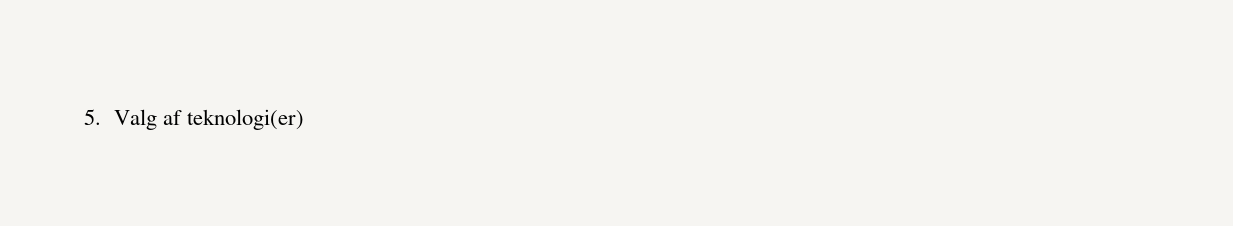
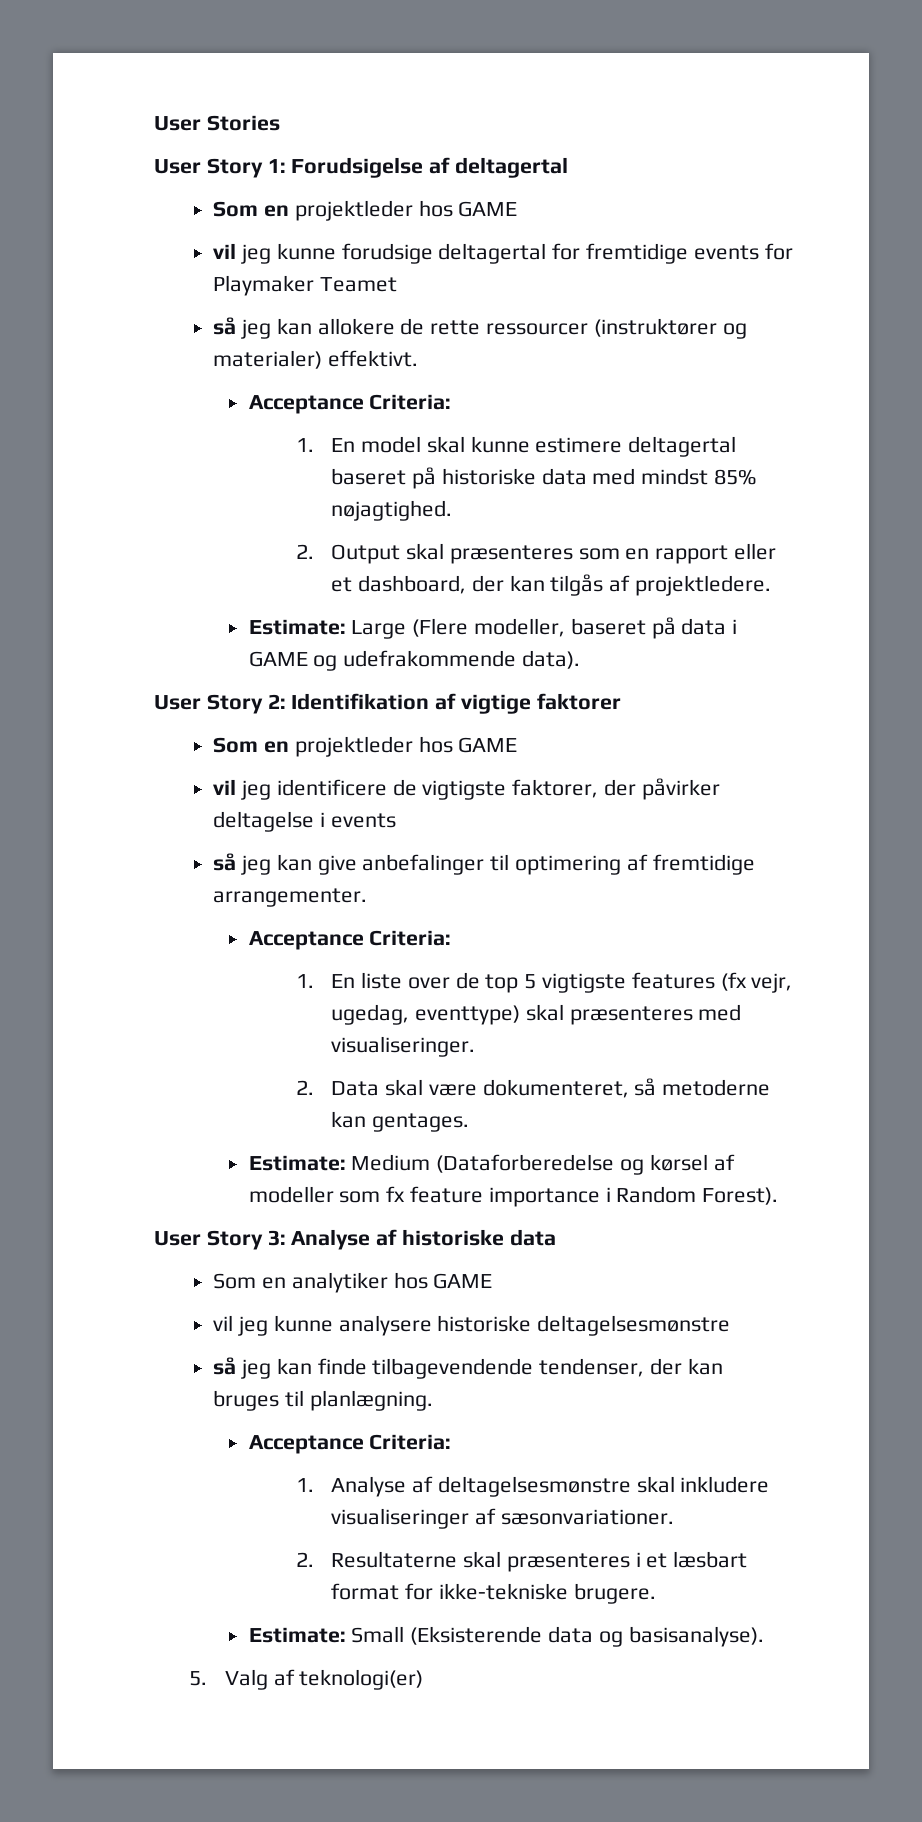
(84, 117) none -> [154,115,280,131] [154,157,569,178] [213,200,518,221] [213,243,793,264] [213,275,397,296] [213,317,747,339] [213,350,418,369] [248,394,452,414] [295,436,737,457] [331,467,757,489] [331,500,453,521] [295,543,777,564] [331,574,772,596] [248,617,738,639] [248,650,580,671] [154,693,621,714] [213,736,518,757] [213,778,720,800] [213,811,396,832] [213,853,755,875] [213,888,368,907] [248,930,452,950] [295,972,793,993] [331,1004,742,1025] [331,1036,476,1057] [295,1078,771,1098] [331,1111,469,1132] [248,1154,735,1175] [248,1186,779,1207] [154,1229,556,1250] [213,1272,493,1293] [213,1315,731,1336] [213,1357,723,1379] [213,1390,433,1411] [248,1434,452,1454] [295,1476,770,1497] [331,1508,674,1529] [295,1551,748,1572] [331,1583,656,1604] [248,1626,764,1647] User Stories // User Story 1: Forudsigelse af deltagertal // Som en projektleder hos GAME // vil jeg kunne forudsige deltagertal for fremtidige events for Playmaker Teamet // så jeg kan allokere de rette ressourcer (instruktører og materialer) effektivt. // Acceptance Criteria: // 1. En model skal kunne estimere deltagertal baseret på historiske data med mindst 85% nøjagtighed. // 2. Output skal præsenteres som en rapport eller et dashboard, der kan tilgås af projektledere. // Estimate: Large (Flere modeller, baseret på data i GAME og udefrakommende data). // User Story 2: Identifikation af vigtige faktorer // Som en projektleder hos GAME // vil jeg identificere de vigtigste faktorer, der påvirker deltagelse i events // så jeg kan give anbefalinger til optimering af fremtidige arrangementer. // Acceptance Criteria: // 1. En liste over de top 5 vigtigste features (fx vejr, ugedag, eventtype) skal præsenteres med visualiseringer. // 2. Data skal være dokumenteret, så metoderne kan gentages. // Estimate: Medium (Dataforberedelse og kørsel af modeller som fx feature importance i Random Forest). // User Story 3: Analyse af historiske data // Som en analytiker hos GAME // vil jeg kunne analysere historiske deltagelsesmønstre // så jeg kan finde tilbagevendende tendenser, der kan bruges til planlægning. // Acceptance Criteria: // 1. Analyse af deltagelsesmønstre skal inkludere visualiseringer af sæsonvariationer. // 2. Resultaterne skal præsenteres i et læsbart format for ikke-tekniske brugere. // Estimate: Small (Eksisterende data og basisanalyse). //

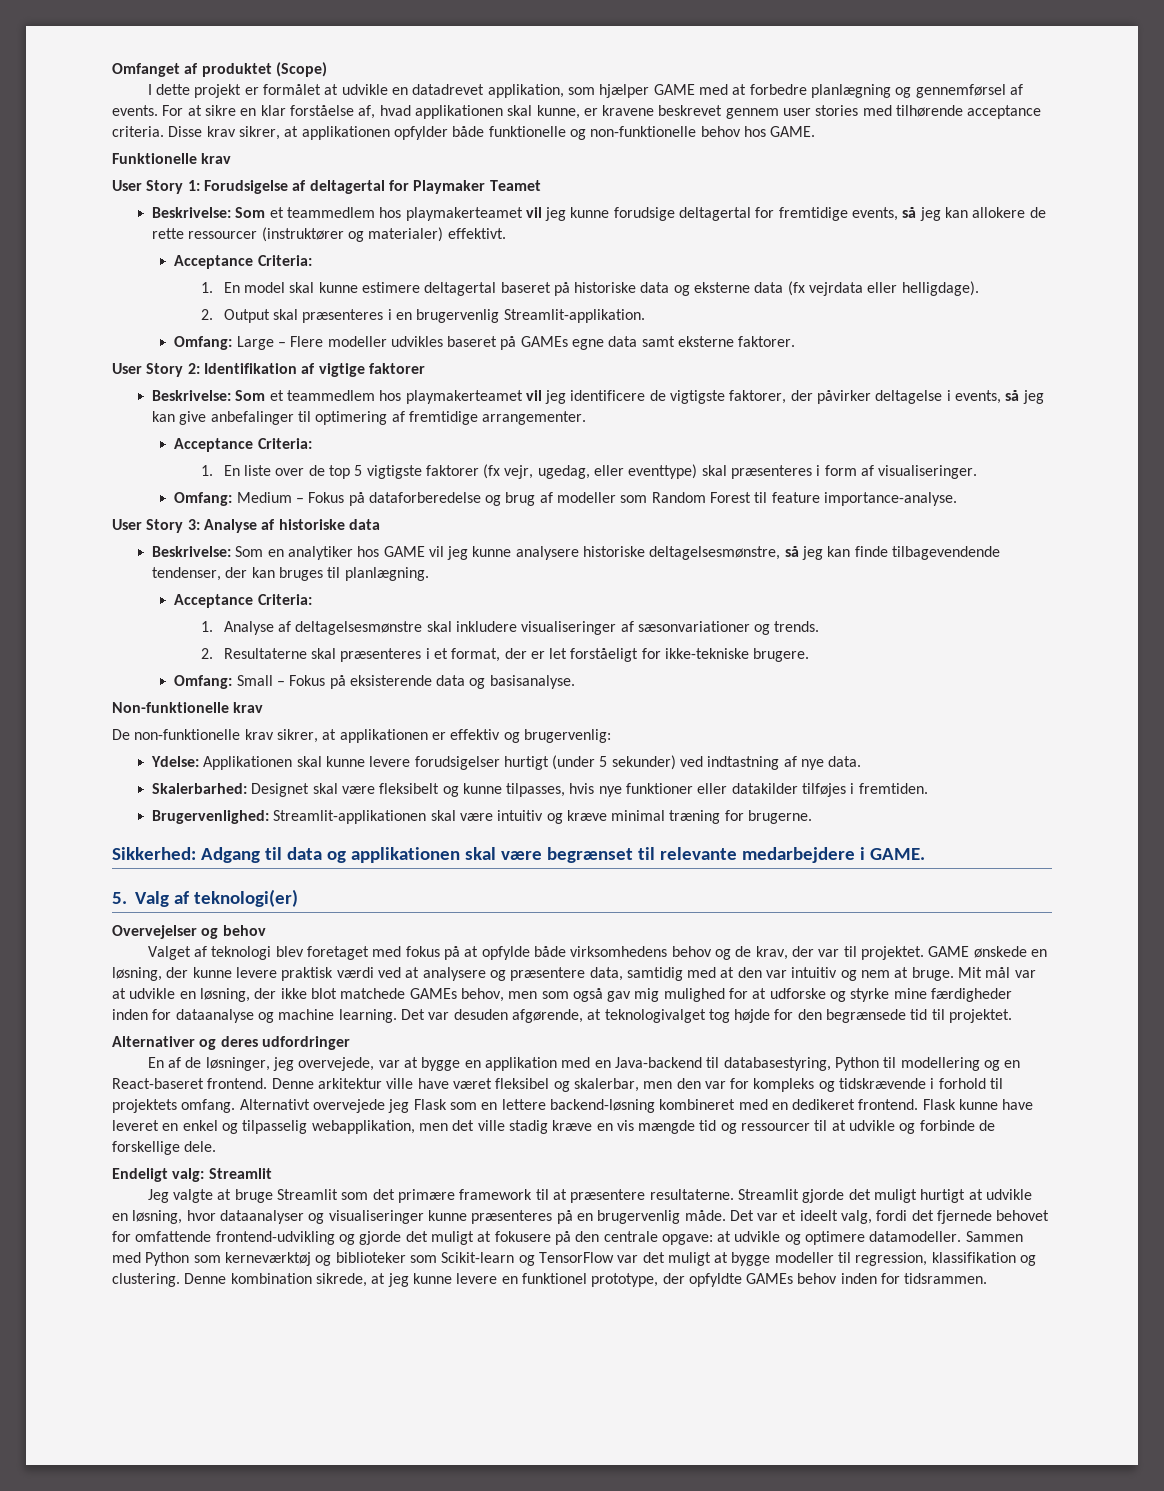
[154,115,280,131] User Stories -> [112,62,327,77] [147,84,1023,98] [112,105,1042,119] [112,126,816,140] [112,153,232,164] Omfanget af produktet (Scope) // I dette projekt er formålet at udvikle en datadrevet applikation, som hjælper GAME med at forbedre planlægning og gennemførsel af events. For at sikre en klar forståelse af, hvad applikationen skal kunne, er kravene beskrevet gennem user stories med tilhørende acceptance criteria. Disse krav sikrer, at applikationen opfylder både funktionelle og non-funktionelle behov hos GAME. // Funktionelle krav
[213,200,518,221] // Som en projektleder hos GAME // -> [388,180,541,194] [151,207,523,221] for Playmaker Teamet // Beskrivelse: Som et teammedlem hos playmakerteamet
[693,243,793,260] [213,275,397,296] events for Playmaker Teamet // -> [852,207,899,221] events,
[592,468,757,485] [331,500,453,521] [295,543,777,564] [331,574,772,596] [248,617,738,639] [248,650,580,671] med mindst 85% nøjagtighed. // 2. Output skal præsenteres som en rapport eller et dashboard, der kan tilgås af projektledere. // Estimate: Large (Flere modeller, baseret på data i GAME og udefrakommende data). -> [673,281,979,296] [201,309,645,323] [174,336,796,350] og eksterne data (fx vejrdata eller helligdage). // 2. Output skal præsenteres i en brugervenlig Streamlit-applikation. // Omfang: Large – Flere modeller udvikles baseret på GAMEs egne data samt eksterne faktorer.
[213,736,518,757] Som en projektleder hos GAME // -> [151,390,523,404] Beskrivelse: Som et teammedlem hos playmakerteamet
[330,813,396,828] events // -> [955,390,1002,404] events,
[631,972,715,989] features -> [425,465,479,476] faktorer
(410, 1014) none -> [594,465,625,476] eller
[698,1004,742,1021] [331,1036,476,1057] [295,1078,771,1098] [331,1111,469,1132] [248,1154,735,1175] [248,1186,779,1207] med visualiseringer. // 2. Data skal være dokumenteret, så metoderne kan gentages. // Estimate: Medium (Dataforberedelse og kørsel af modeller som fx feature importance i Random Forest). -> [816,465,978,479] [174,492,958,506] i form af visualiseringer. // Omfang: Medium – Fokus på dataforberedelse og brug af modeller som Random Forest til feature importance-analyse.
(556, 1237) none -> [151,546,231,557] Beskrivelse:
(493, 1281) // -> (425, 551) none
[537,1315,731,1336] deltagelsesmønstre // -> [649,546,781,560] deltagelsesmønstre,
[500,1509,674,1525] sæsonvariationer. -> [637,621,820,635] sæsonvariationer og trends.
[673,1551,748,1568] [331,1583,656,1604] [248,1626,764,1647] [189,1669,424,1690] læsbart format for ikke-tekniske brugere. // Estimate: Small (Eksisterende data og basisanalyse). // 5. Valg af teknologi(er) -> [451,648,810,662] [174,675,575,689] [112,702,264,713] [112,729,611,743] [150,755,862,770] [151,783,928,797] [151,810,813,824] [112,847,925,863] [112,889,298,907] [112,925,266,939] [147,946,1047,960] [112,967,1036,981] [112,988,1013,1002] [112,1009,1013,1023] [112,1036,350,1050] [147,1057,1021,1071] [112,1078,1004,1092] [112,1099,1034,1113] [112,1120,996,1134] [112,1141,217,1155] [112,1168,272,1182] [147,1189,1032,1203] [112,1210,1050,1224] [112,1231,1023,1245] [112,1252,1037,1266] [112,1273,988,1287] format, der er let forståeligt for ikke-tekniske brugere. // Omfang: Small – Fokus på eksisterende data og basisanalyse. // Non-funktionelle krav // De non-funktionelle krav sikrer, at applikationen er effektiv og brugervenlig: // Ydelse: Applikationen skal kunne levere forudsigelser hurtigt (under 5 sekunder) ved indtastning af nye data. // Skalerbarhed: Designet skal være fleksibelt og kunne tilpasses, hvis nye funktioner eller datakilder tilføjes i fremtiden. // Brugervenlighed: Streamlit-applikationen skal være intuitiv og kræve minimal træning for brugerne. // Sikkerhed: Adgang til data og applikationen skal være begrænset til relevante medarbejdere i GAME. // 5. Valg af teknologi(er) // Overvejelser og behov // Valget af teknologi blev foretaget med fokus på at opfylde både virksomhedens behov og de krav, der var til projektet. GAME ønskede en løsning, der kunne levere praktisk værdi ved at analysere og præsentere data, samtidig med at den var intuitiv og nem at bruge. Mit mål var at udvikle en løsning, der ikke blot matchede GAMEs behov, men som også gav mig mulighed for at udforske og styrke mine færdigheder inden for dataanalyse og machine learning. Det var desuden afgørende, at teknologivalget tog højde for den begrænsede tid til projektet. // Alternativer og deres udfordringer // En af de løsninger, jeg overvejede, var at bygge en applikation med en Java-backend til databasestyring, Python til modellering og en React-baseret frontend. Denne arkitektur ville have været fleksibel og skalerbar, men den var for kompleks og tidskrævende i forhold til projektets omfang. Alternativt overvejede jeg Flask som en lettere backend-løsning kombineret med en dedikeret frontend. Flask kunne have leveret en enkel og tilpasselig webapplikation, men det ville stadig kræve en vis mængde tid og ressourcer til at udvikle og forbinde de forskellige dele. // Endeligt valg: Streamlit // Jeg valgte at bruge Streamlit som det primære framework til at præsentere resultaterne. Streamlit gjorde det muligt hurtigt at udvikle en løsning, hvor dataanalyser og visualiseringer kunne præsenteres på en brugervenlig måde. Det var et ideelt valg, fordi det fjernede behovet for omfattende frontend-udvikling og gjorde det muligt at fokusere på den centrale opgave: at udvikle og optimere datamodeller. Sammen med Python som kerneværktøj og biblioteker som Scikit-learn og TensorFlow var det muligt at bygge modeller til regression, klassifikation og clustering. Denne kombination sikrede, at jeg kunne levere en funktionel prototype, der opfyldte GAMEs behov inden for tidsrammen.

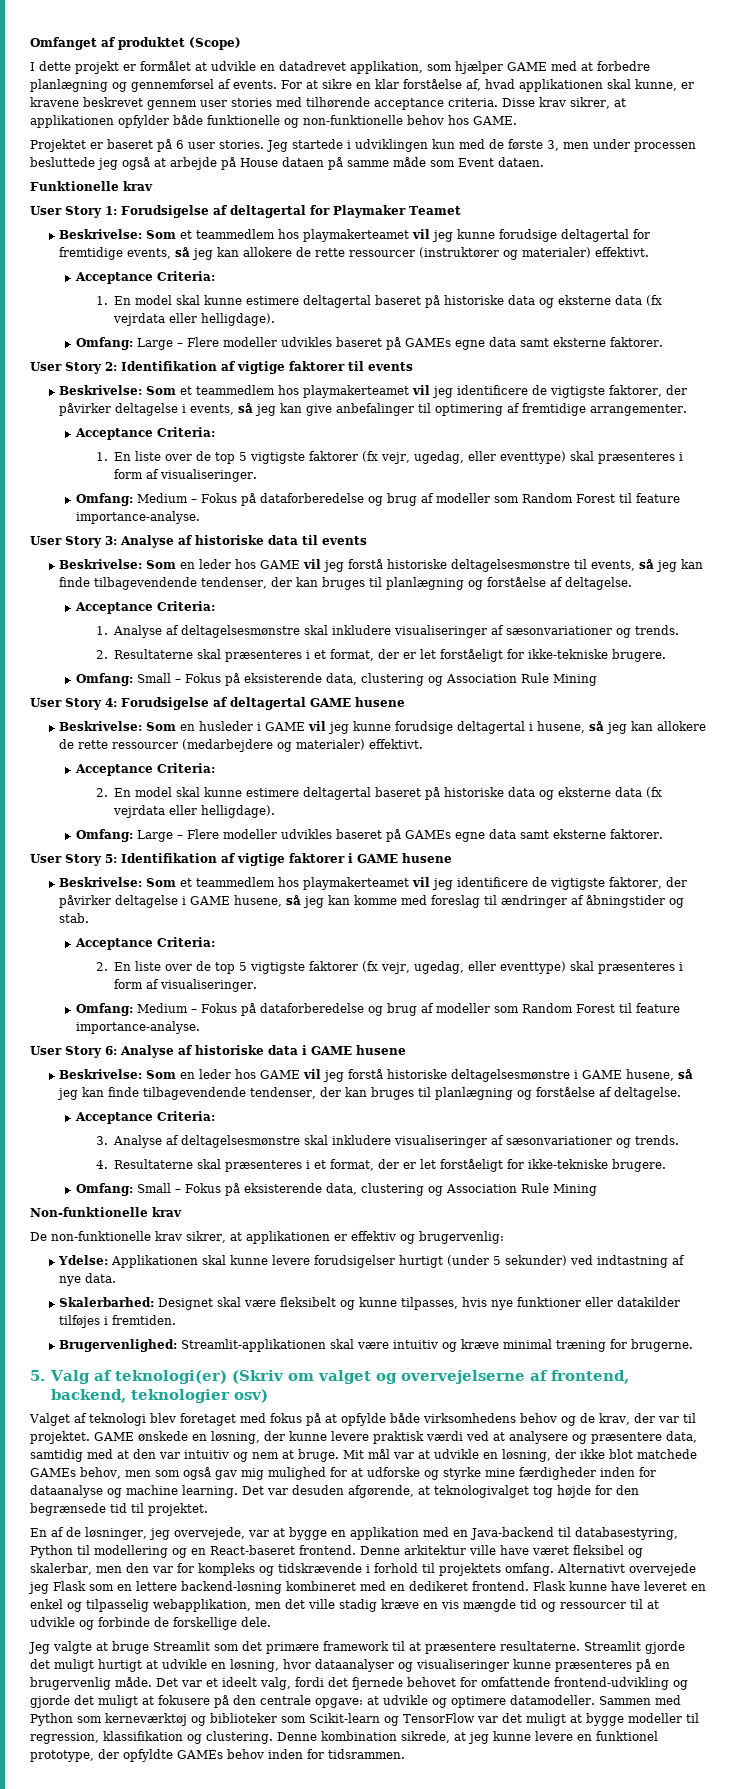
(816, 131) none -> [30,139,696,152] [30,157,544,170] // Projektet er baseret på 6 user stories. Jeg startede i udviklingen kun med de første 3, men under processen besluttede jeg også at arbejde på House dataen på samme måde som Event dataen.
[201,309,645,323] // 2. Output skal præsenteres i en brugervenlig Streamlit-applikation. -> (276, 319) none
(425, 368) none -> [348,361,413,371] til events
[151,546,781,560] // Beskrivelse: Som en analytiker hos GAME vil jeg kunne analysere historiske deltagelsesmønstre, -> [302,535,367,545] [59,559,636,572] til events // Beskrivelse: Som en leder hos GAME vil jeg forstå historiske deltagelsesmønstre til events,
[344,567,429,581] planlægning. -> [386,577,633,590] planlægning og forståelse af deltagelse.
[436,675,575,689] data og basisanalyse. -> [325,673,597,686] [30,697,405,710] [59,721,707,734] [59,739,424,752] [74,763,215,776] [96,787,663,800] [113,805,276,818] [75,829,663,842] [30,853,452,866] [59,877,688,890] [59,895,685,908] [59,913,90,923] [74,937,215,950] [96,961,684,974] [114,979,258,992] [75,1003,680,1016] [75,1021,200,1034] [30,1045,406,1058] [59,1069,694,1082] [57,1087,682,1100] [74,1111,215,1124] [96,1135,680,1148] [96,1159,667,1172] [75,1183,597,1196] data, clustering og Association Rule Mining // User Story 4: Forudsigelse af deltagertal GAME husene // Beskrivelse: Som en husleder i GAME vil jeg kunne forudsige deltagertal i husene, så jeg kan allokere de rette ressourcer (medarbejdere og materialer) effektivt. // Acceptance Criteria: // 2. En model skal kunne estimere deltagertal baseret på historiske data og eksterne data (fx vejrdata eller helligdage). // Omfang: Large – Flere modeller udvikles baseret på GAMEs egne data samt eksterne faktorer. // User Story 5: Identifikation af vigtige faktorer i GAME husene // Beskrivelse: Som et teammedlem hos playmakerteamet vil jeg identificere de vigtigste faktorer, der påvirker deltagelse i GAME husene, så jeg kan komme med foreslag til ændringer af åbningstider og stab. // Acceptance Criteria: // 2. En liste over de top 5 vigtigste faktorer (fx vejr, ugedag, eller eventtype) skal præsenteres i form af visualiseringer. // Omfang: Medium – Fokus på dataforberedelse og brug af modeller som Random Forest til feature importance-analyse. // User Story 6: Analyse af historiske data i GAME husene // Beskrivelse: Som en leder hos GAME vil jeg forstå historiske deltagelsesmønstre i GAME husene, så jeg kan finde tilbagevendende tendenser, der kan bruges til planlægning og forståelse af deltagelse. // Acceptance Criteria: // 3. Analyse af deltagelsesmønstre skal inkludere visualiseringer af sæsonvariationer og trends. // 4. Resultaterne skal præsenteres i et format, der er let forståeligt for ikke-tekniske brugere. // Omfang: Small – Fokus på eksisterende data, clustering og Association Rule Mining
[112,847,925,863] [112,889,298,907] [112,925,266,939] Sikkerhed: Adgang til data og applikationen skal være begrænset til relevante medarbejdere i GAME. // 5. Valg af teknologi(er) // Overvejelser og behov -> [30,1370,629,1384] [50,1389,268,1403] 5. Valg af teknologi(er) (Skriv om valget og overvejelserne af frontend, backend, teknologier osv)
[112,1036,350,1050] // Alternativer og deres udfordringer -> (208, 1509) none
[112,1168,272,1182] // Endeligt valg: Streamlit -> (271, 1622) none

